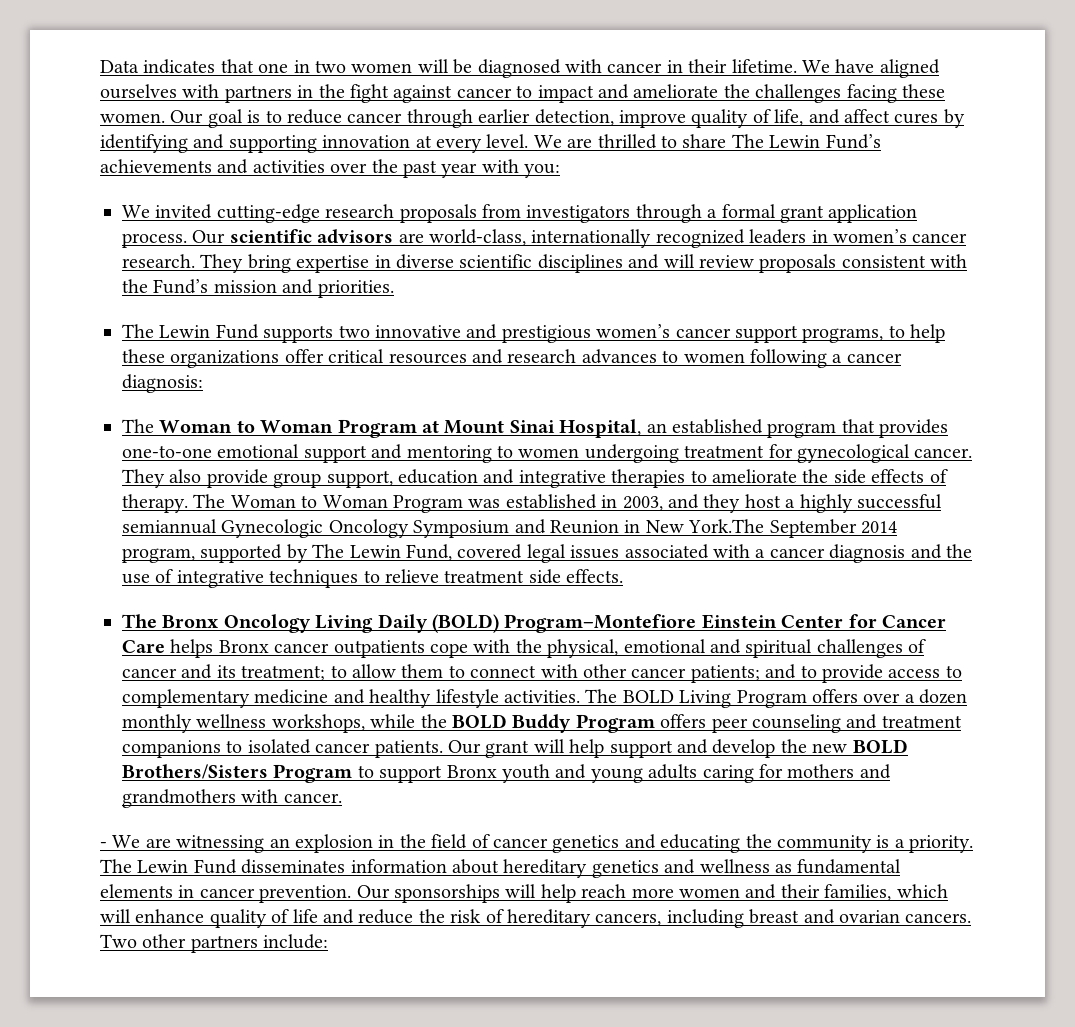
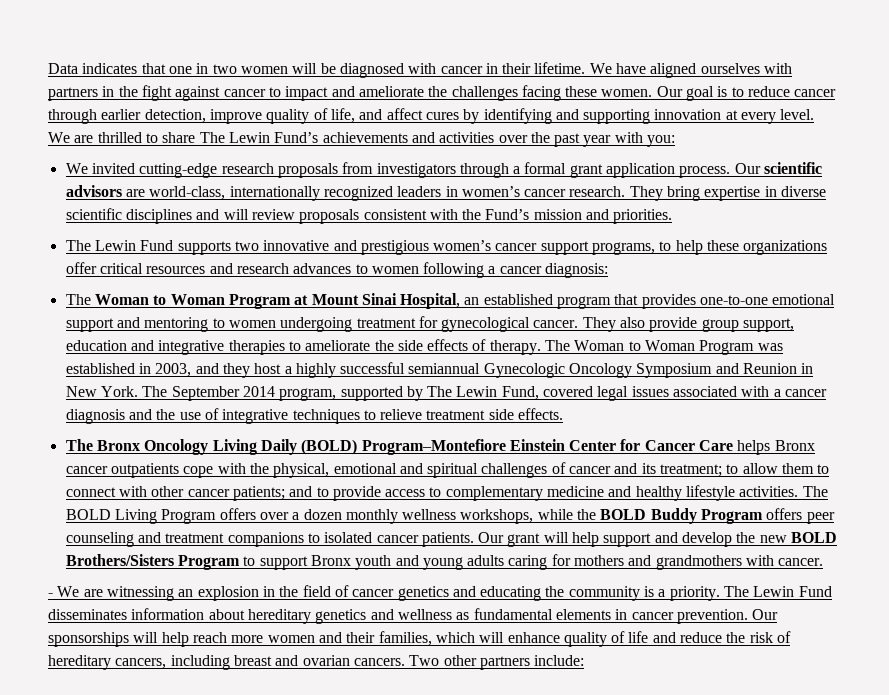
[688,519,765,533] York.The -> [100,386,168,397] York. The

